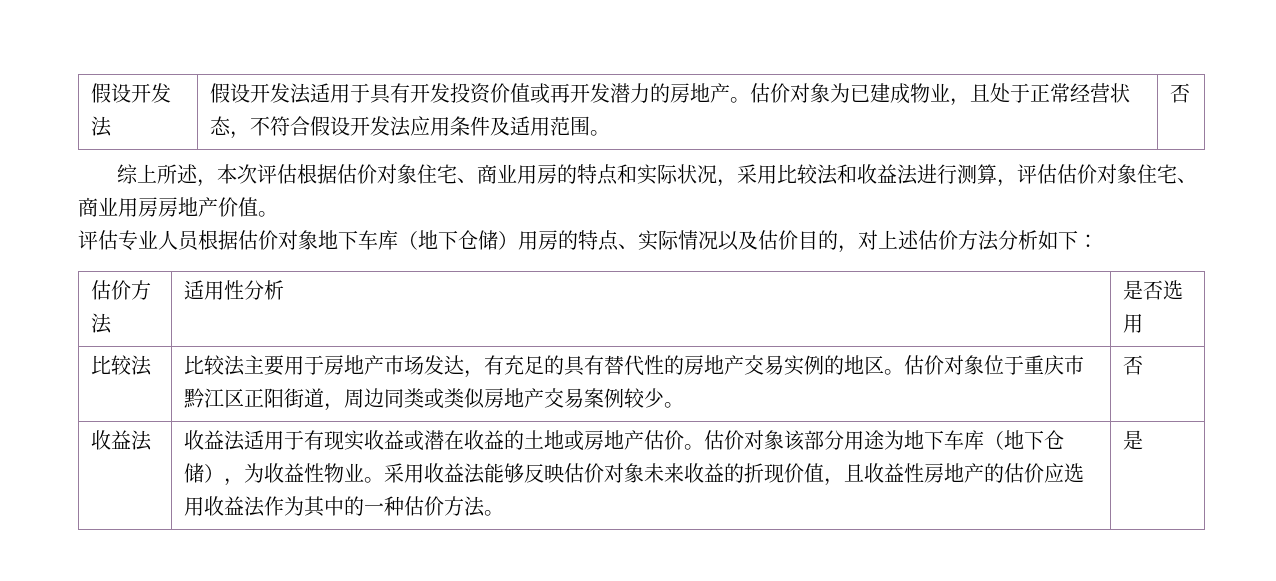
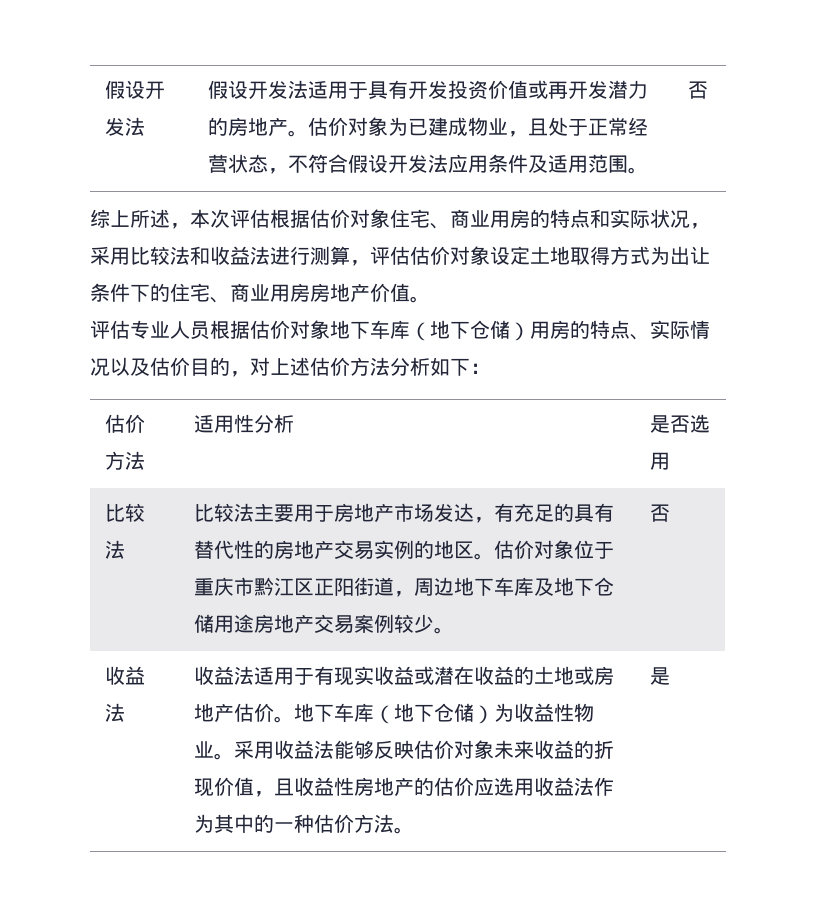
(1137, 174) none -> [490,246,710,265] [90,283,170,302] 设定土地取得方式为出让条件下的
[383,388,485,409] 同类或类似 -> [454,577,615,597] [194,614,255,633] 地下车库及地下仓储用途
[703,430,1064,451] [183,463,244,486] 估价对象该部分用途为地下车库（地下仓储）， -> [294,703,495,724] 地下车库（地下仓储）

